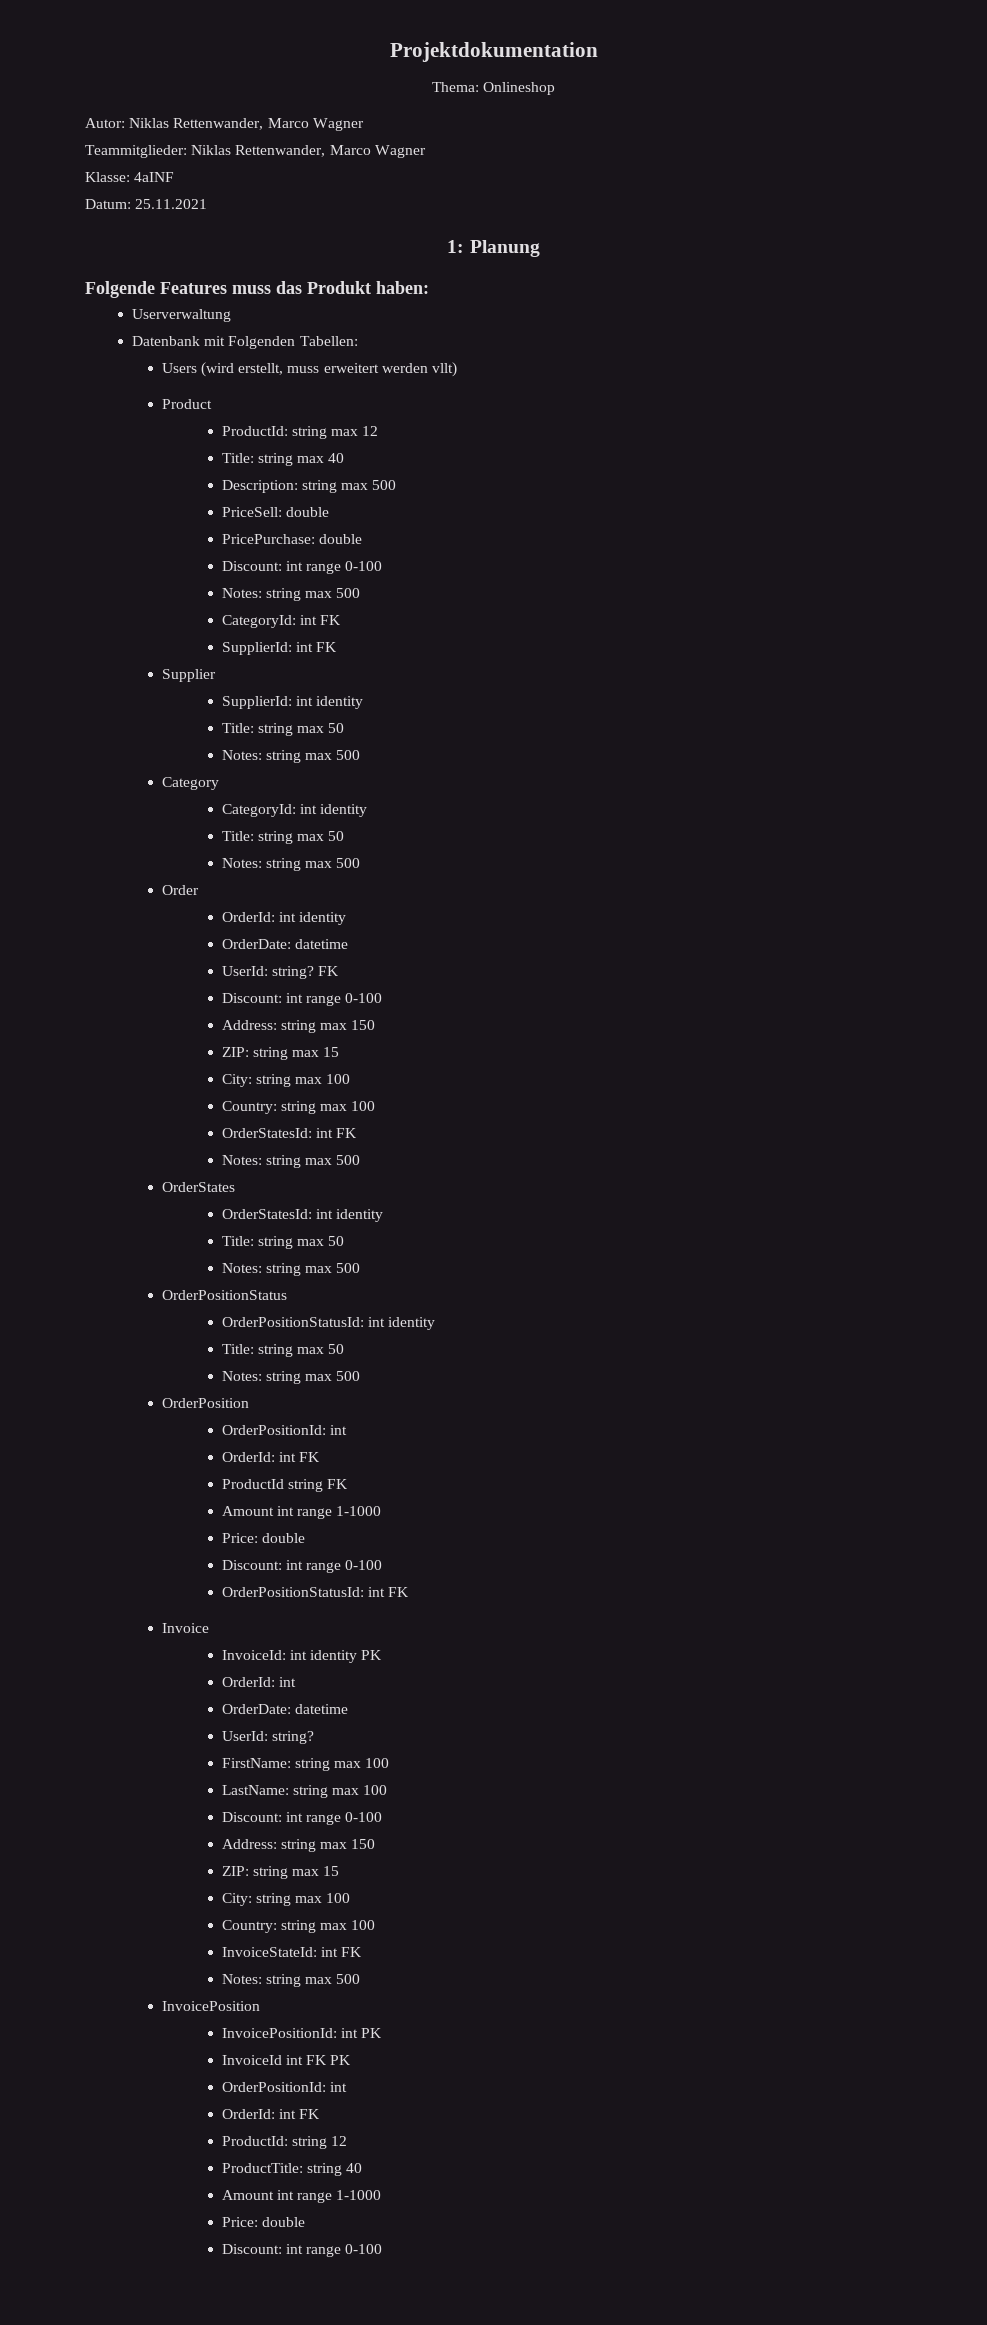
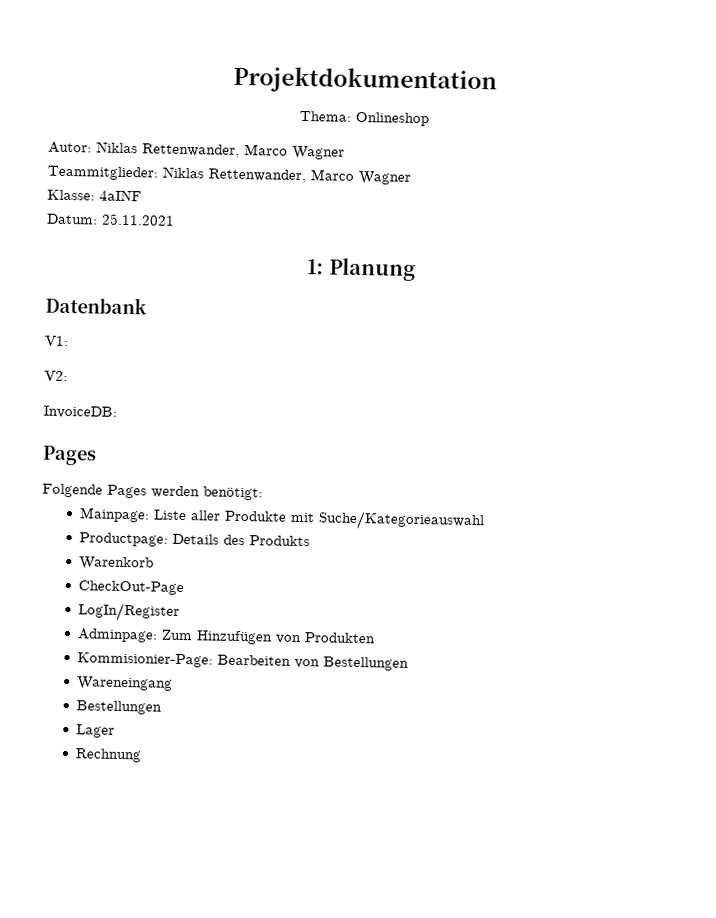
[85,281,429,298] [131,309,231,322] [131,336,358,349] [161,362,457,377] [161,399,212,409] [221,426,379,439] [221,453,345,466] [221,480,397,493] [221,507,329,517] [221,534,362,544] [221,561,383,574] [221,588,361,601] [221,615,342,628] [221,642,338,655] [161,669,216,682] [221,696,364,709] [221,723,345,736] [221,750,361,763] [161,777,219,790] [221,804,368,817] [221,831,345,844] [221,858,361,871] [161,885,199,895] [221,912,347,925] [221,939,348,949] [221,966,340,979] [221,993,383,1006] [221,1020,376,1033] [221,1047,340,1060] [221,1074,351,1087] [221,1101,376,1114] [221,1128,358,1138] [221,1155,361,1168] [161,1182,235,1192] [221,1209,384,1222] [221,1236,345,1249] [221,1263,361,1276] [161,1290,287,1300] [221,1317,436,1330] [221,1344,345,1357] [221,1371,361,1384] [161,1398,249,1408] [221,1425,347,1435] [221,1452,321,1462] [221,1479,349,1492] [221,1506,382,1519] [221,1533,305,1543] [221,1560,383,1573] [221,1587,410,1597] [161,1623,209,1633] [221,1650,383,1663] [221,1677,296,1687] [221,1704,348,1714] [221,1731,314,1744] [221,1758,390,1771] [221,1785,388,1798] [221,1812,383,1825] [221,1839,376,1852] [221,1866,340,1879] [221,1893,351,1906] [221,1920,376,1933] [221,1947,363,1957] [221,1974,361,1987] [161,2001,260,2011] [221,2028,383,2038] [221,2055,352,2065] [221,2082,347,2092] [221,2109,321,2119] [221,2136,348,2149] [221,2163,363,2176] [221,2190,382,2203] [221,2217,305,2227] [221,2244,383,2257] Folgende Features muss das Produkt haben: // Userverwaltung // Datenbank mit Folgenden Tabellen: // Users (wird erstellt, muss erweitert werden vllt) // Product // ProductId: string max 12 // Title: string max 40 // Description: string max 500 // PriceSell: double // PricePurchase: double // Discount: int range 0-100 // Notes: string max 500 // CategoryId: int FK // SupplierId: int FK // Supplier // SupplierId: int identity // Title: string max 50 // Notes: string max 500 // Category // CategoryId: int identity // Title: string max 50 // Notes: string max 500 // Order // OrderId: int identity // OrderDate: datetime // UserId: string? FK // Discount: int range 0-100 // Address: string max 150 // ZIP: string max 15 // City: string max 100 // Country: string max 100 // OrderStatesId: int FK // Notes: string max 500 // OrderStates // OrderStatesId: int identity // Title: string max 50 // Notes: string max 500 // OrderPositionStatus // OrderPositionStatusId: int identity // Title: string max 50 // Notes: string max 500 // OrderPosition // OrderPositionId: int // OrderId: int FK // ProductId string FK // Amount int range 1-1000 // Price: double // Discount: int range 0-100 // OrderPositionStatusId: int FK // Invoice // InvoiceId: int identity PK // OrderId: int // OrderDate: datetime // UserId: string? // FirstName: string max 100 // LastName: string max 100 // Discount: int range 0-100 // Address: string max 150 // ZIP: string max 15 // City: string max 100 // Country: string max 100 // InvoiceStateId: int FK // Notes: string max 500 // InvoicePosition // InvoicePositionId: int PK // InvoiceId int FK PK // OrderPositionId: int // OrderId: int FK // ProductId: string 12 // ProductTitle: string 40 // Amount int range 1-1000 // Price: double // Discount: int range 0-100 -> [45,296,147,315] [44,335,69,347] [44,370,68,382] [43,405,117,419] [42,445,97,466] [42,483,263,501] [79,507,486,532] [79,532,311,547] [79,556,155,571] [78,580,185,596] [78,602,181,622] [77,628,377,645] [77,652,410,671] [77,676,174,691] [76,700,163,715] [76,724,116,738] [75,748,143,763] Datenbank // V1: // V2: // InvoiceDB: // Pages // Folgende Pages werden benötigt: // Mainpage: Liste aller Produkte mit Suche/Kategorieauswahl // Productpage: Details des Produkts // Warenkorb // CheckOut-Page // LogIn/Register // Adminpage: Zum Hinzufügen von Produkten // Kommisionier-Page: Bearbeiten von Bestellungen // Wareneingang // Bestellungen // Lager // Rechnung

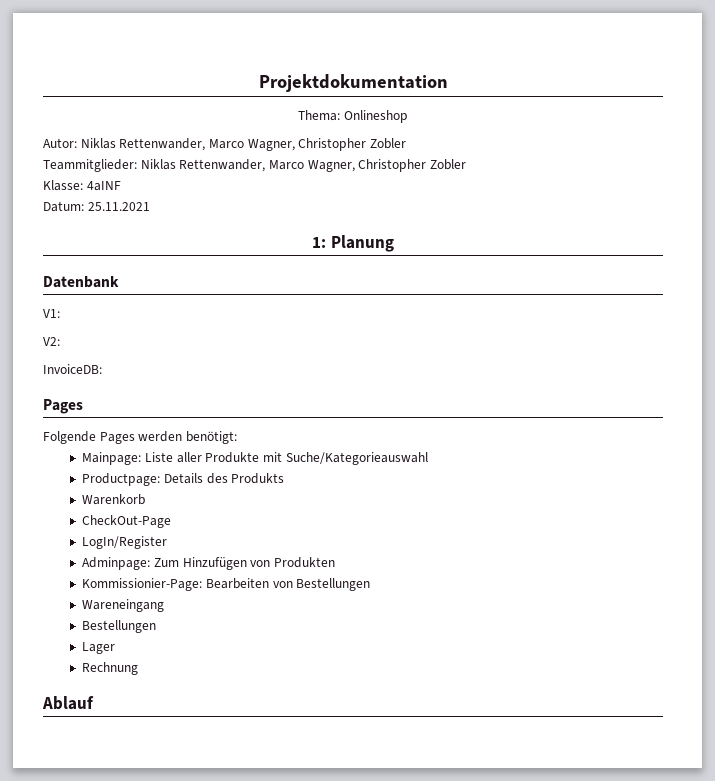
[292,145,345,160] Wagner -> [247,138,406,151] Wagner, Christopher Zobler
[358,170,411,185] Wagner -> [307,159,466,172] Wagner, Christopher Zobler
[77,652,214,668] Kommisionier-Page: -> [82,578,203,591] Kommissionier-Page:
(143, 755) none -> [42,696,94,710] // Ablauf

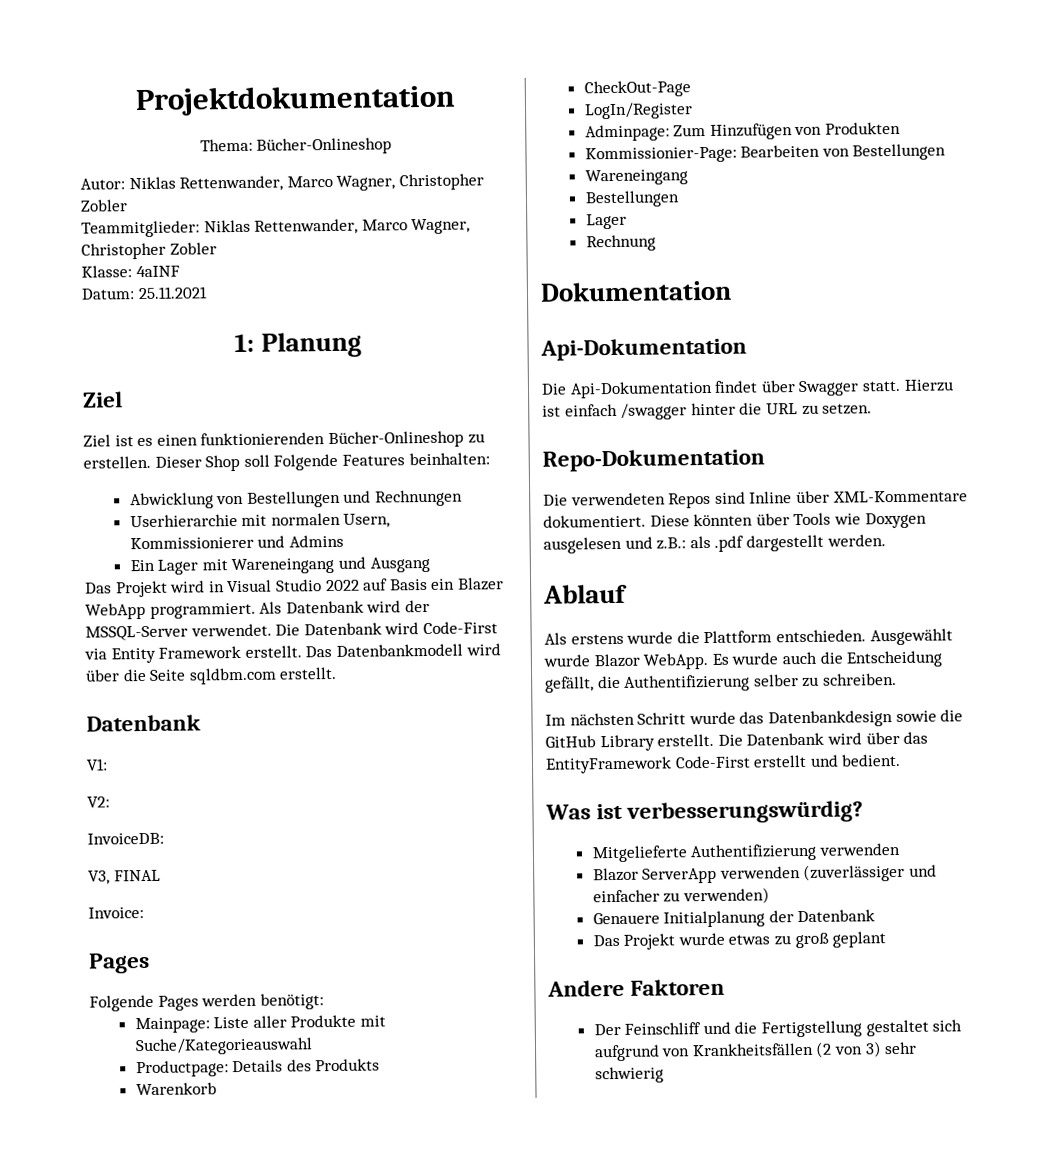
[343,110,408,123] Onlineshop -> [256,137,393,155] Bücher-Onlineshop
(394, 243) none -> [82,391,123,408] [83,430,485,449] [83,452,490,472] [129,489,464,510] [129,512,391,528] [129,534,344,550] [129,556,430,575] [85,577,504,598] [85,599,430,620] [85,621,498,641] [84,643,501,664] [85,666,338,685] // Ziel // Ziel ist es einen funktionierenden Bücher-Onlineshop zu erstellen. Dieser Shop soll Folgende Features beinhalten: // Abwicklung von Bestellungen und Rechnungen // Userhierarchie mit normalen Usern, Kommissionierer und Admins // Ein Lager mit Wareneingang und Ausgang // Das Projekt wird in Visual Studio 2022 auf Basis ein Blazer WebApp programmiert. Als Datenbank wird der MSSQL-Server verwendet. Die Datenbank wird Code-First via Entity Framework erstellt. Das Datenbankmodell wird über die Seite sqldbm.com erstellt.
(102, 369) none -> [88,869,161,885] [88,907,144,919] // V3, FINAL // Invoice:
[42,696,94,710] Ablauf -> [540,280,732,302] [540,337,747,361] [541,379,954,399] [542,402,873,420] [542,448,765,472] [543,490,968,509] [543,512,927,529] [543,534,886,554] [543,583,628,604] [544,628,953,646] [543,650,943,670] [545,672,897,693] [545,709,964,728] [545,731,929,752] [545,753,902,774] [545,800,864,824] [591,842,900,863] [592,863,938,884] [592,887,770,905] [592,909,876,928] [592,931,887,950] [547,978,726,997] [593,1019,963,1038] [593,1041,918,1062] [594,1066,664,1084] Dokumentation // Api-Dokumentation // Die Api-Dokumentation findet über Swagger statt. Hierzu ist einfach /swagger hinter die URL zu setzen. // Repo-Dokumentation // Die verwendeten Repos sind Inline über XML-Kommentare dokumentiert. Diese könnten über Tools wie Doxygen ausgelesen und z.B.: als .pdf dargestellt werden. // Ablauf // Als erstens wurde die Plattform entschieden. Ausgewählt wurde Blazor WebApp. Es wurde auch die Entscheidung gefällt, die Authentifizierung selber zu schreiben. // Im nächsten Schritt wurde das Datenbankdesign sowie die GitHub Library erstellt. Die Datenbank wird über das EntityFramework Code-First erstellt und bedient. // Was ist verbesserungswürdig? // Mitgelieferte Authentifizierung verwenden // Blazor ServerApp verwenden (zuverlässiger und einfacher zu verwenden) // Genauere Initialplanung der Datenbank // Das Projekt wurde etwas zu groß geplant // Andere Faktoren // Der Feinschliff und die Fertigstellung gestaltet sich aufgrund von Krankheitsfällen (2 von 3) sehr schwierig

